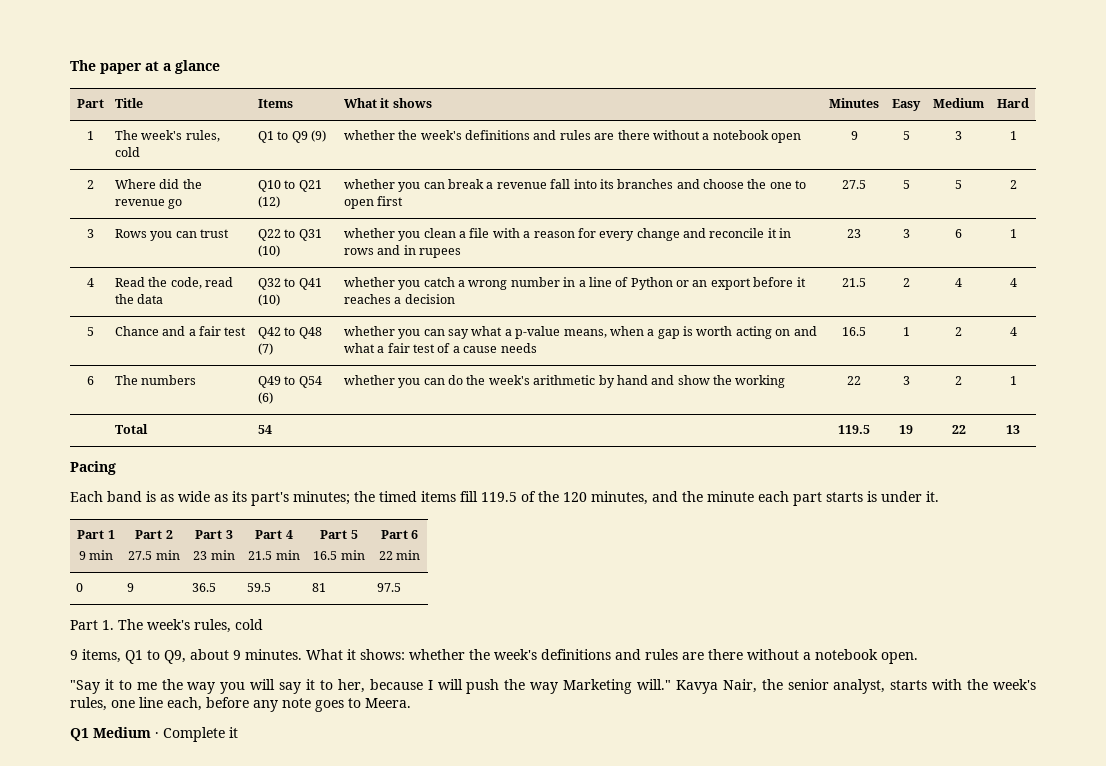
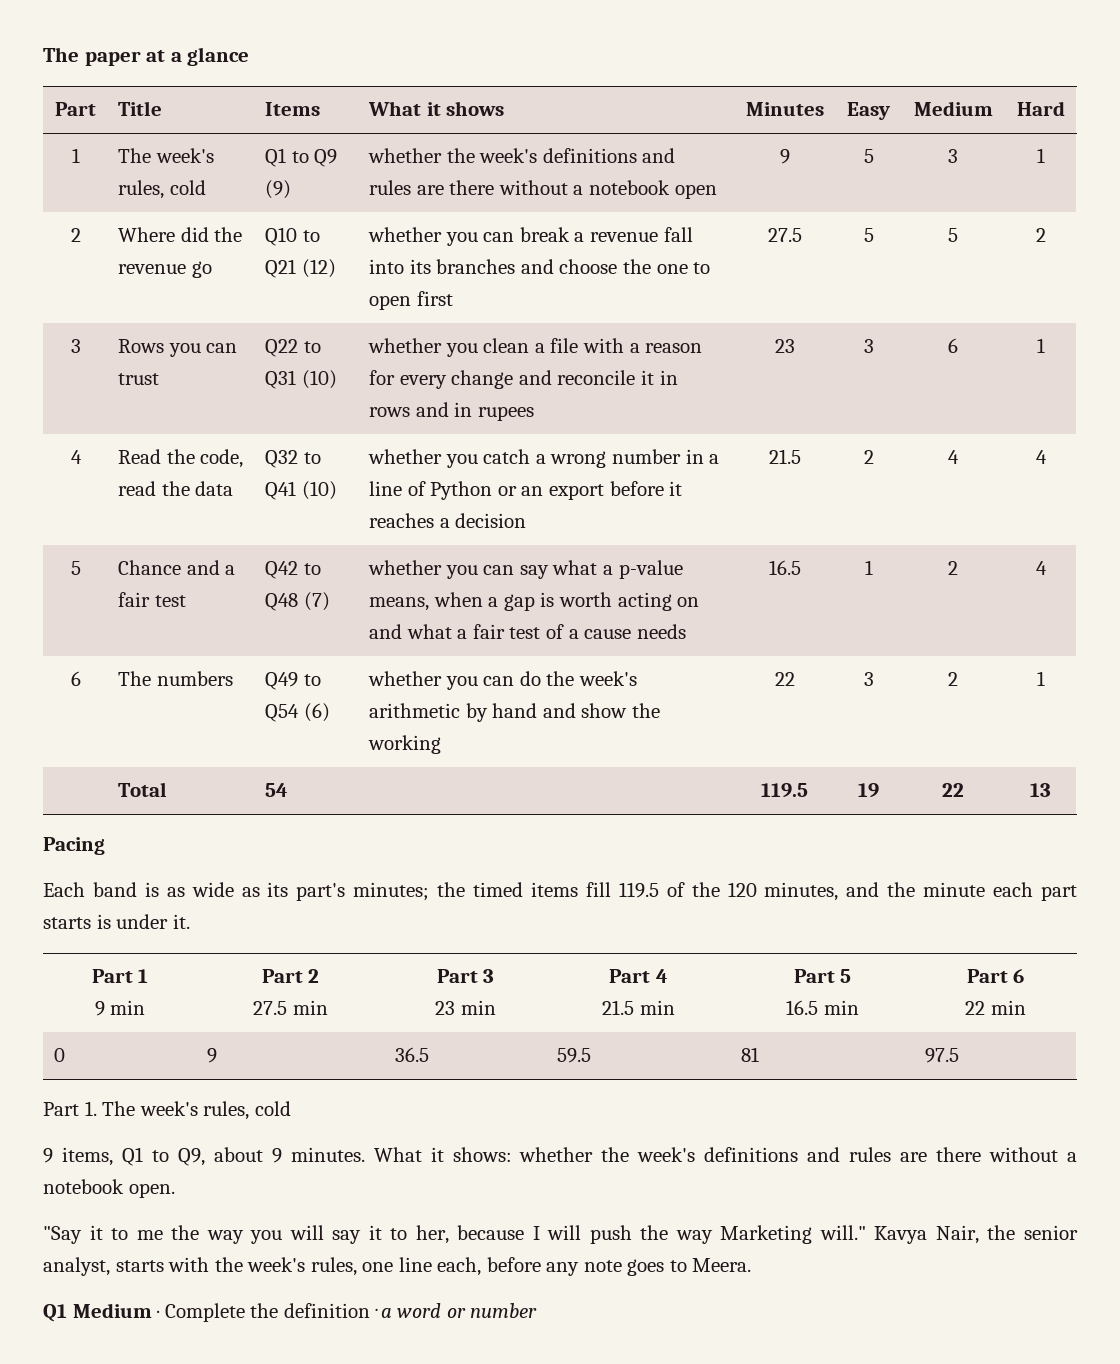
[229,727,238,738] it -> [250,1303,538,1318] the definition · a word or number

